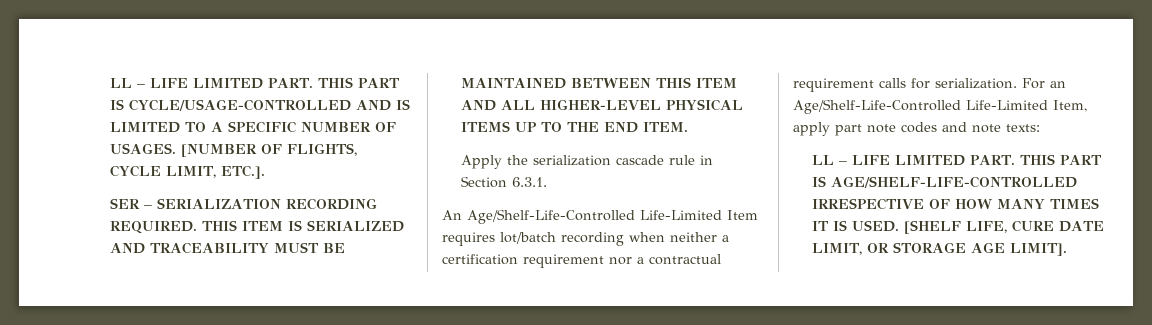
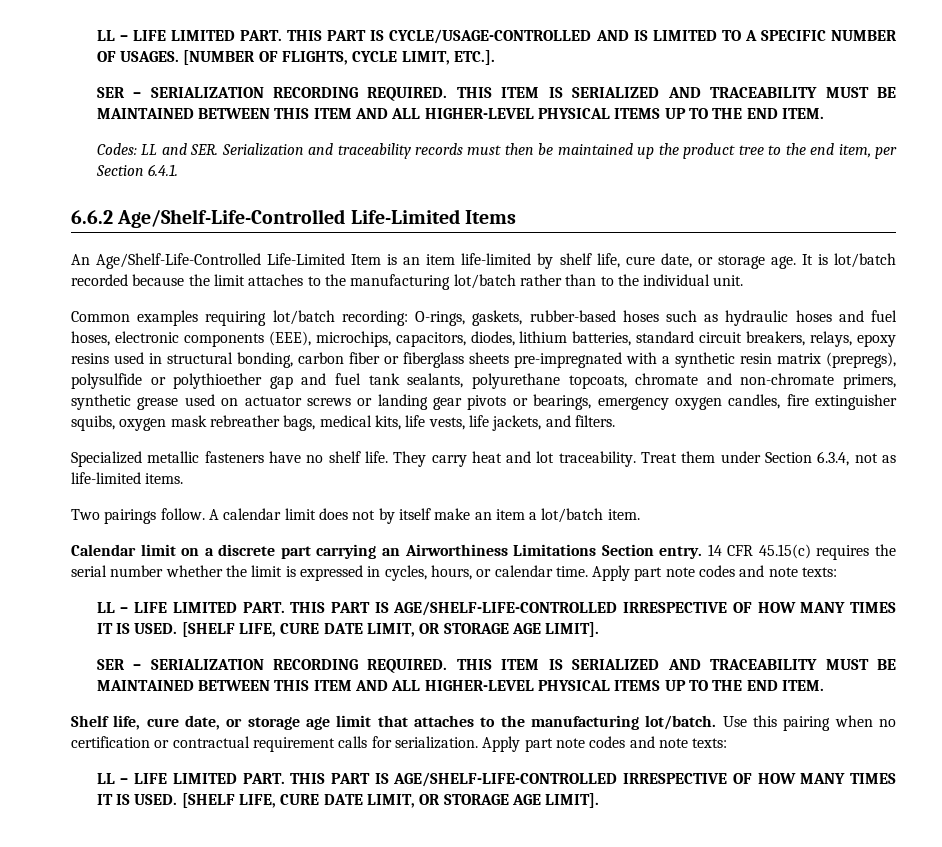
[460,155,713,169] [460,176,547,188] [442,209,758,224] [442,232,729,246] [442,254,721,268] [793,78,1066,92] [793,99,1087,114] [793,122,830,136] Apply the serialization cascade rule in Section 6.3.1. // An Age/Shelf-Life-Controlled Life-Limited Item requires lot/batch recording when neither a certification requirement nor a contractual requirement calls for serialization. For an Age/Shelf-Life-Controlled Life-Limited Item, apply -> [96,143,898,159] [95,164,179,176] [71,209,517,228] [71,253,896,269] [71,274,744,290] [71,310,897,326] [71,331,896,347] [71,352,896,368] [71,373,897,389] [71,394,897,410] [71,415,615,431] [71,451,896,467] [71,472,184,484] [71,508,640,524] [71,544,896,560] [71,565,631,581] Codes: LL and SER. Serialization and traceability records must then be maintained up the product tree to the end item, per Section 6.4.1. // 6.6.2 Age/Shelf-Life-Controlled Life-Limited Items // An Age/Shelf-Life-Controlled Life-Limited Item is an item life-limited by shelf life, cure date, or storage age. It is lot/batch recorded because the limit attaches to the manufacturing lot/batch rather than to the individual unit. // Common examples requiring lot/batch recording: O-rings, gaskets, rubber-based hoses such as hydraulic hoses and fuel hoses, electronic components (EEE), microchips, capacitors, diodes, lithium batteries, standard circuit breakers, relays, epoxy resins used in structural bonding, carbon fiber or fiberglass sheets pre-impregnated with a synthetic resin matrix (prepregs), polysulfide or polythioether gap and fuel tank sealants, polyurethane topcoats, chromate and non-chromate primers, synthetic grease used on actuator screws or landing gear pivots or bearings, emergency oxygen candles, fire extinguisher squibs, oxygen mask rebreather bags, medical kits, life vests, life jackets, and filters. // Specialized metallic fasteners have no shelf life. They carry heat and lot traceability. Treat them under Section 6.3.4, not as life-limited items. // Two pairings follow. A calendar limit does not by itself make an item a lot/batch item. // Calendar limit on a discrete part carrying an Airworthiness Limitations Section entry. 14 CFR 45.15(c) requires the serial number whether the limit is expressed in cycles, hours, or calendar time. Apply
(1067, 249) none -> [96,659,896,673] [96,680,824,691] [71,715,897,731] [71,736,728,752] [96,772,897,787] [96,793,600,808] // SER – SERIALIZATION RECORDING REQUIRED. THIS ITEM IS SERIALIZED AND TRACEABILITY MUST BE MAINTAINED BETWEEN THIS ITEM AND ALL HIGHER-LEVEL PHYSICAL ITEMS UP TO THE END ITEM. // Shelf life, cure date, or storage age limit that attaches to the manufacturing lot/batch. Use this pairing when no certification or contractual requirement calls for serialization. Apply part note codes and note texts: // LL – LIFE LIMITED PART. THIS PART IS AGE/SHELF-LIFE-CONTROLLED IRRESPECTIVE OF HOW MANY TIMES IT IS USED. [SHELF LIFE, CURE DATE LIMIT, OR STORAGE AGE LIMIT].

